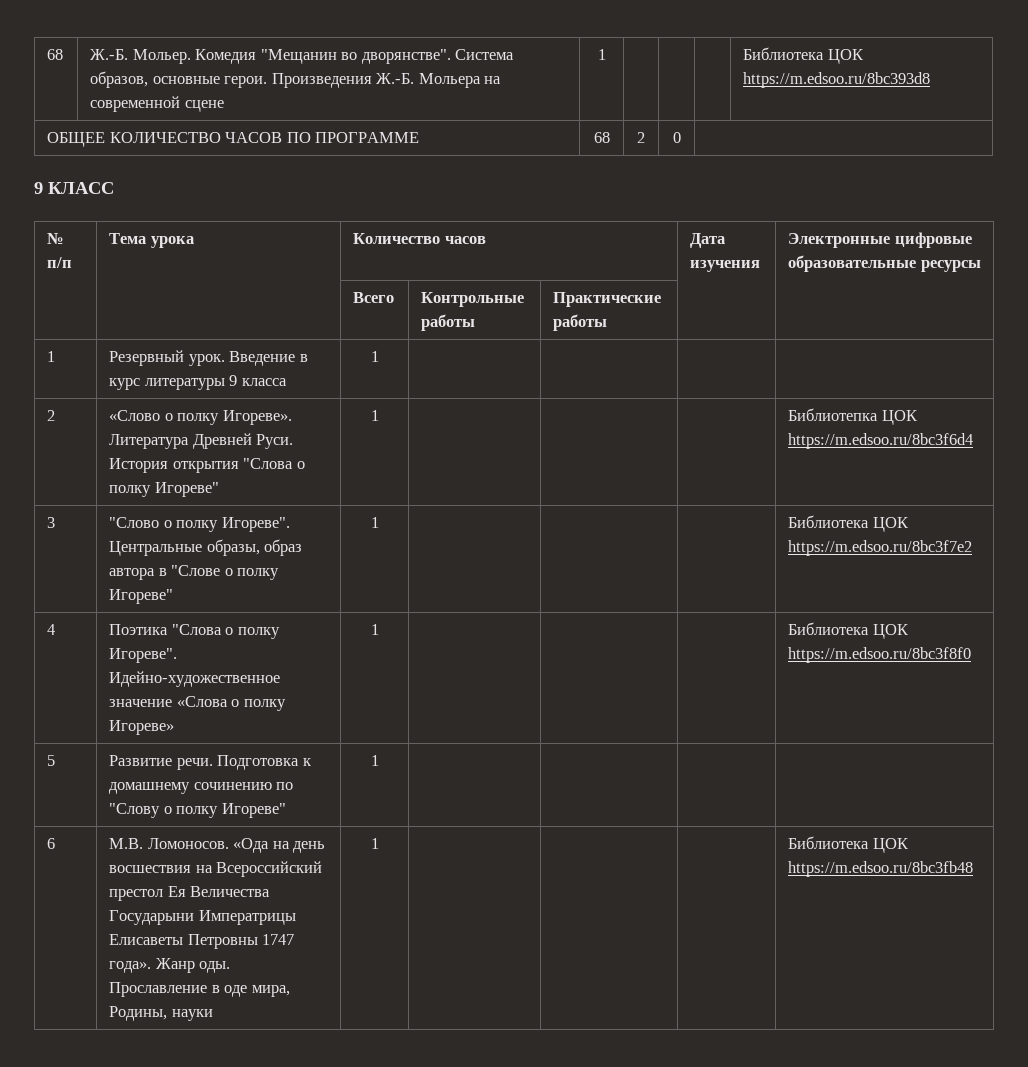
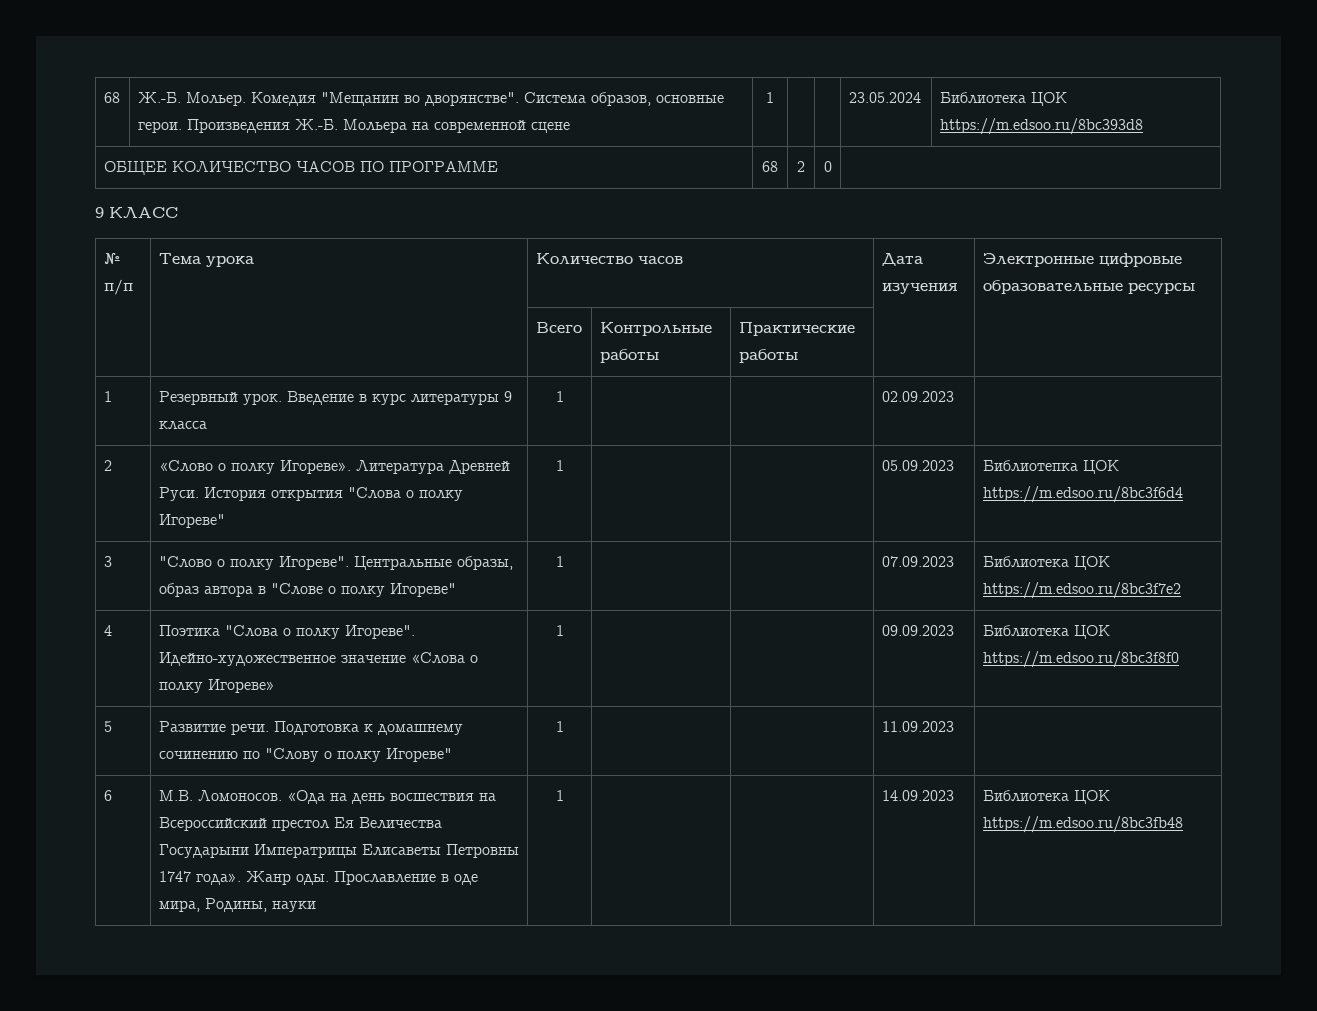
(606, 54) none -> [848,92,921,103] 23.05.2024
(379, 356) none -> [881,391,954,402] 02.09.2023
(379, 415) none -> [881,460,954,471] 05.09.2023
(379, 522) none -> [881,556,954,567] 07.09.2023
(379, 629) none -> [881,625,954,636] 09.09.2023
(379, 760) none -> [881,721,954,732] 11.09.2023
(379, 843) none -> [881,790,954,801] 14.09.2023

